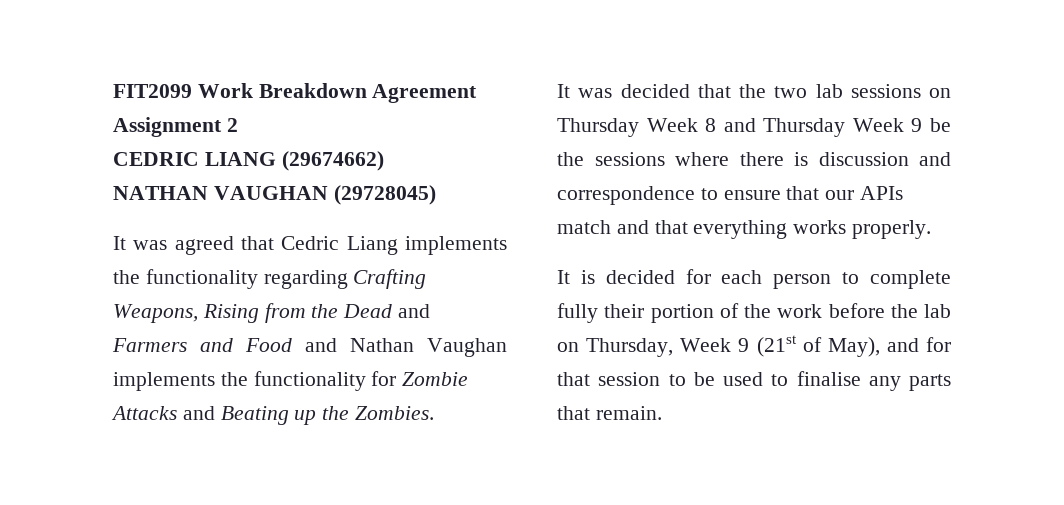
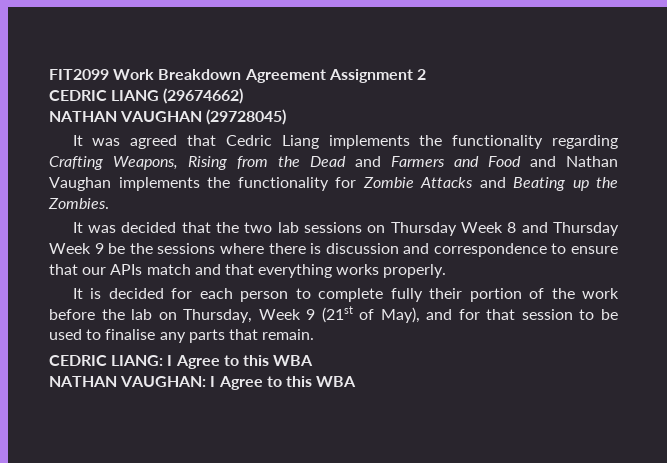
(662, 413) none -> [49,355,314,369] [49,376,357,390] // CEDRIC LIANG: I Agree to this WBA // NATHAN VAUGHAN: I Agree to this WBA

